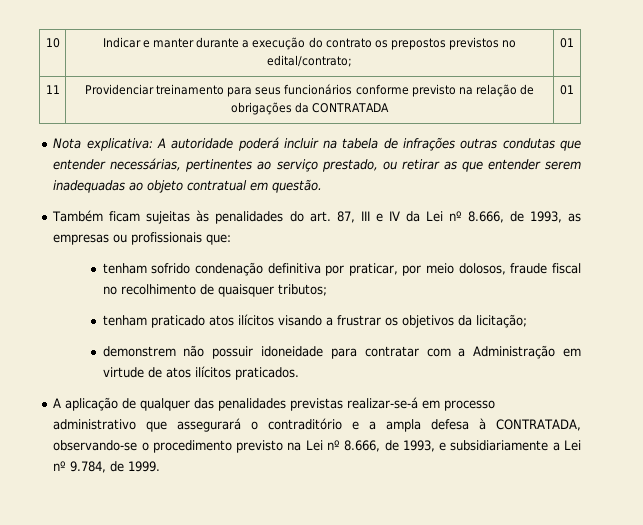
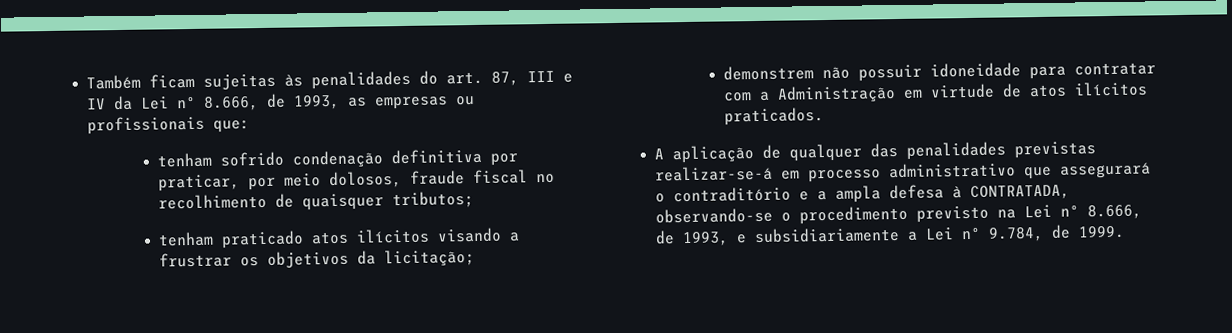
[45,38,60,48] [102,37,517,50] [267,55,352,67] [560,38,574,48] [45,85,60,94] [85,84,534,97] [230,102,390,115] [560,85,574,95] [53,137,581,151] [53,158,581,172] [53,179,323,193] 10 | Indicar e manter durante a execução do contrato os prepostos previstos no edital/contrato; | 01 // 11 | Providenciar treinamento para seus funcionários conforme previsto na relação de obrigações da CONTRATADA | 01 // Nota explicativa: A autoridade poderá incluir na tabela de infrações outras condutas que entender necessárias, pertinentes ao serviço prestado, ou retirar as que entender serem inadequadas ao objeto contratual em questão. // -> (86, 82) none

